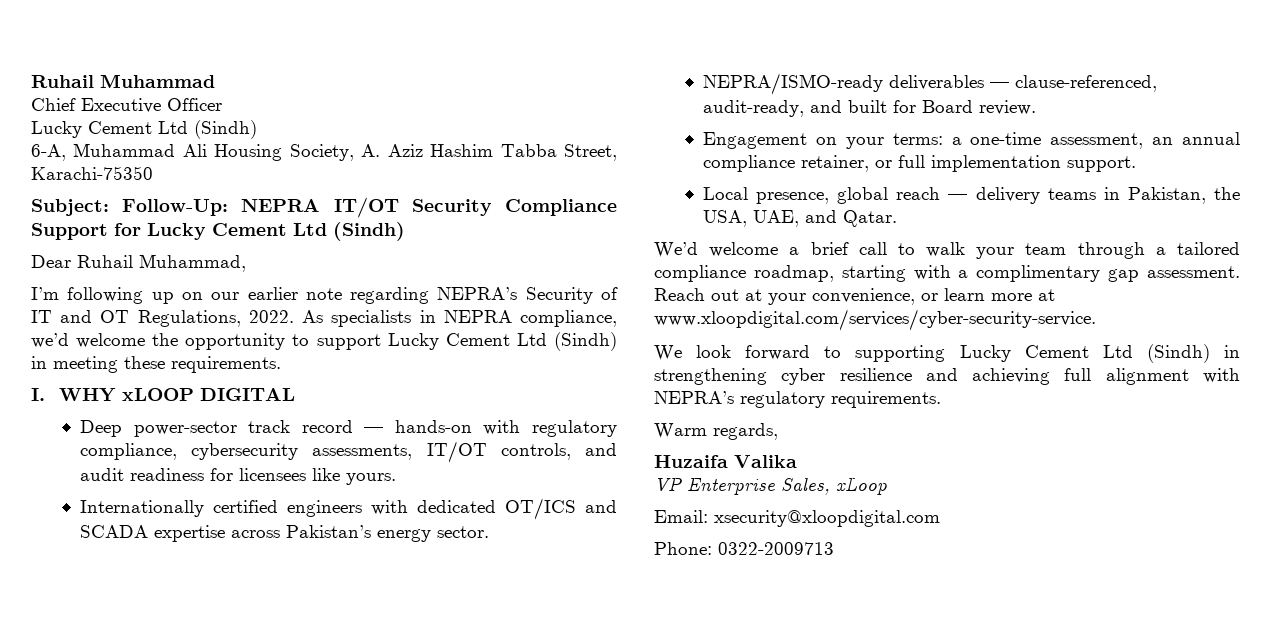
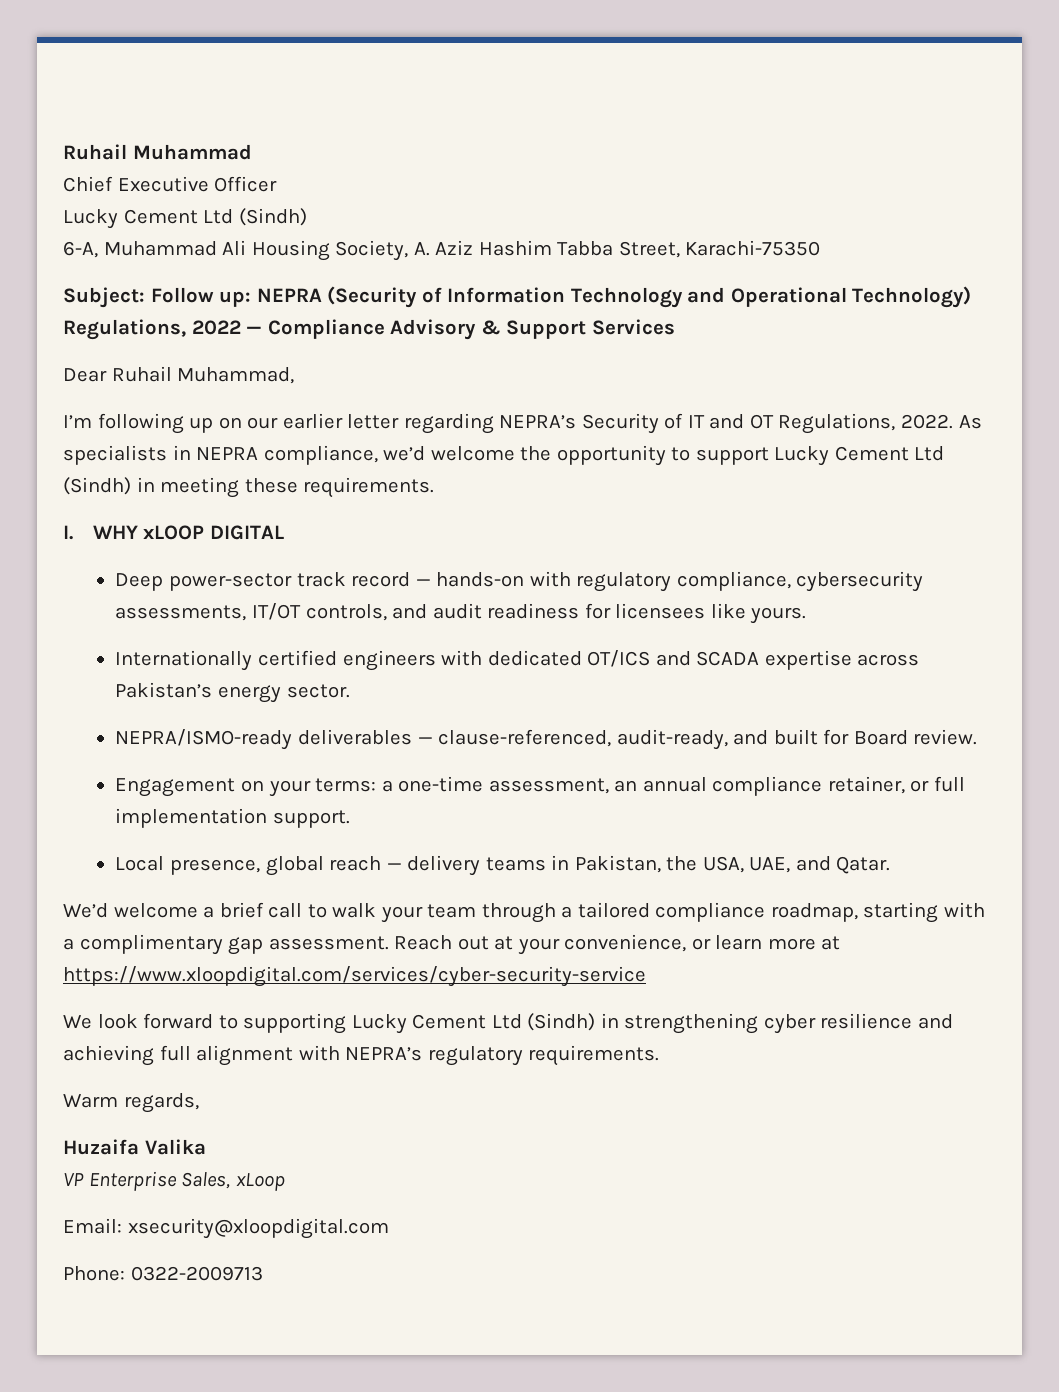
[122,197,617,218] [31,222,405,241] Follow-Up: NEPRA IT/OT Security Compliance Support for Lucky Cement Ltd (Sindh) -> [150,286,972,308] [63,319,675,340] Follow up: NEPRA (Security of Information Technology and Operational Technology) Regulations, 2022 — Compliance Advisory & Support Services
[305,288,342,300] note -> [347,414,400,429] letter
[654,309,1096,331] www.xloopdigital.com/services/cyber-security-service. -> [63,966,646,987] https://www.xloopdigital.com/services/cyber-security-service

